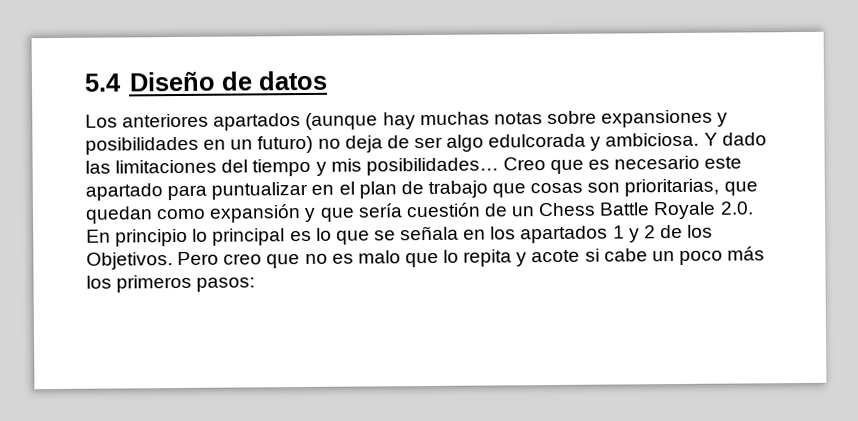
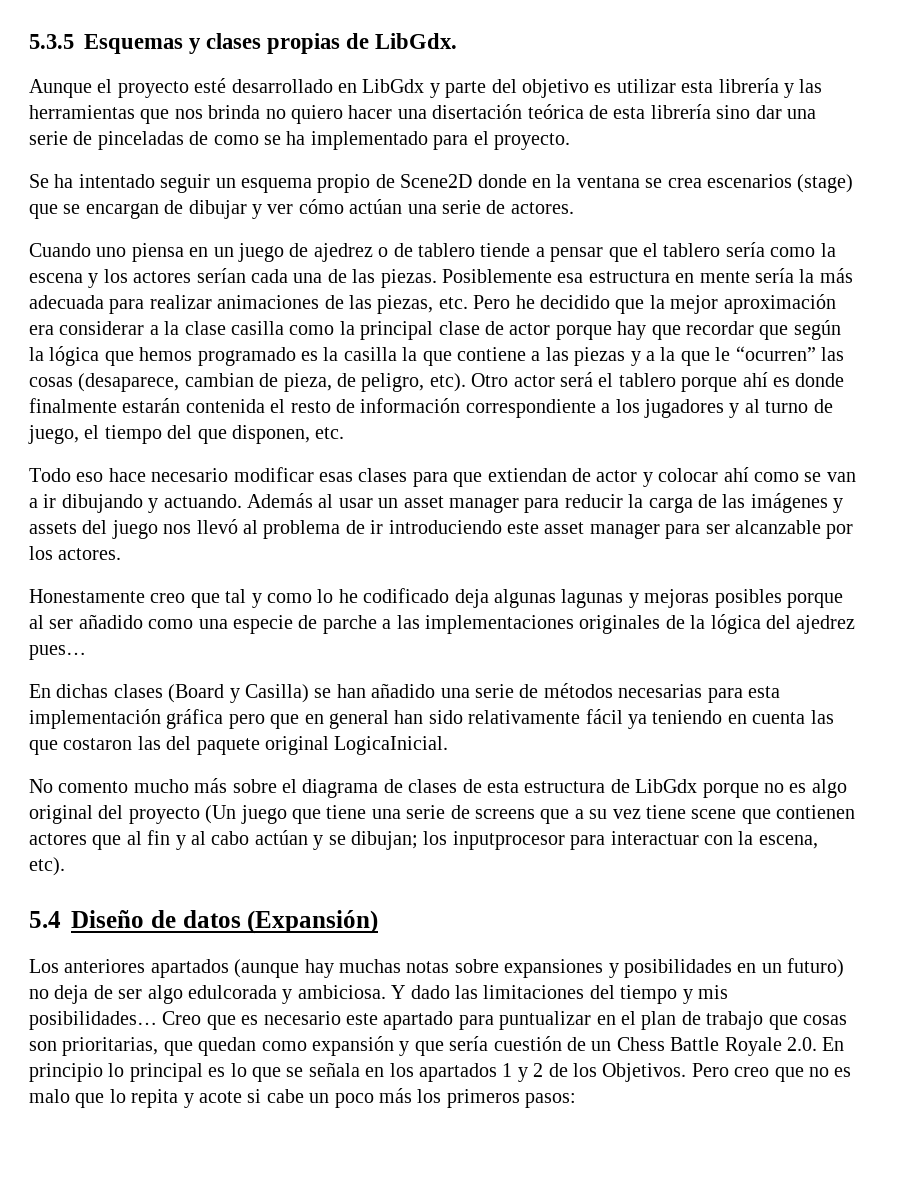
(84, 82) none -> [29,33,458,54] [29,78,823,98] [29,104,816,124] [29,131,570,150] [29,174,854,193] [29,199,574,219] [29,242,836,262] [29,268,853,288] [29,294,836,314] [29,320,841,340] [29,346,844,366] [29,372,845,392] [29,398,833,418] [28,425,345,444] [29,467,856,487] [29,493,844,513] [29,519,854,539] [29,546,122,560] [29,588,843,608] [29,614,856,634] [29,645,86,660] [29,683,780,703] [29,709,834,729] [29,736,449,755] [29,778,847,798] [29,805,856,824] [29,830,818,850] [29,857,65,876] 5.3.5 Esquemas y clases propias de LibGdx. // Aunque el proyecto esté desarrollado en LibGdx y parte del objetivo es utilizar esta librería y las herramientas que nos brinda no quiero hacer una disertación teórica de esta librería sino dar una serie de pinceladas de como se ha implementado para el proyecto. // Se ha intentado seguir un esquema propio de Scene2D donde en la ventana se crea escenarios (stage) que se encargan de dibujar y ver cómo actúan una serie de actores. // Cuando uno piensa en un juego de ajedrez o de tablero tiende a pensar que el tablero sería como la escena y los actores serían cada una de las piezas. Posiblemente esa estructura en mente sería la más adecuada para realizar animaciones de las piezas, etc. Pero he decidido que la mejor aproximación era considerar a la clase casilla como la principal clase de actor porque hay que recordar que según la lógica que hemos programado es la casilla la que contiene a las piezas y a la que le “ocurren” las cosas (desaparece, cambian de pieza, de peligro, etc). Otro actor será el tablero porque ahí es donde finalmente estarán contenida el resto de información correspondiente a los jugadores y al turno de juego, el tiempo del que disponen, etc. // Todo eso hace necesario modificar esas clases para que extiendan de actor y colocar ahí como se van a ir dibujando y actuando. Además al usar un asset manager para reducir la carga de las imágenes y assets del juego nos llevó al problema de ir introduciendo este asset manager para ser alcanzable por los actores. // Honestamente creo que tal y como lo he codificado deja algunas lagunas y mejoras posibles porque al ser añadido como una especie de parche a las implementaciones originales de la lógica del ajedrez pues… // En dichas clases (Board y Casilla) se han añadido una serie de métodos necesarias para esta implementación gráfica pero que en general han sido relativamente fácil ya teniendo en cuenta las que costaron las del paquete original LogicaInicial. // No comento mucho más sobre el diagrama de clases de esta estructura de LibGdx porque no es algo original del proyecto (Un juego que tiene una serie de screens que a su vez tiene scene que contienen actores que al fin y al cabo actúan y se dibujan; los inputprocesor para interactuar con la escena, etc). //
(328, 80) none -> [247,910,379,934] (Expansión)

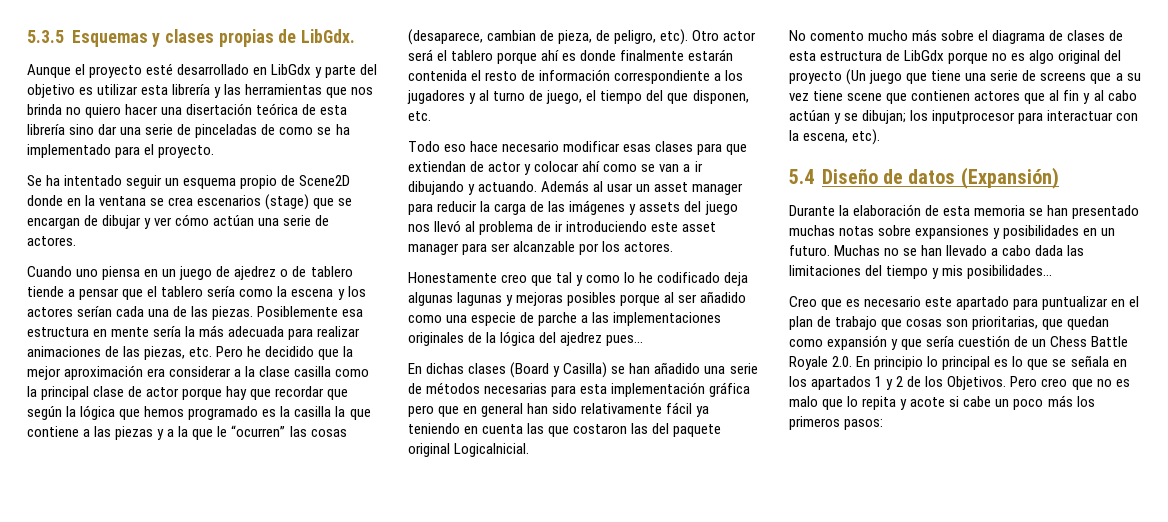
[29,959,334,978] Los anteriores apartados (aunque hay -> [789,204,1140,219] Durante la elaboración de esta memoria se han presentado
[787,958,845,978] [29,985,450,1004] futuro) no deja de ser algo edulcorada y ambiciosa. Y dado -> [789,245,1064,256] futuro. Muchas no se han llevado a cabo dada
(157, 1020) none -> (1053, 272) //

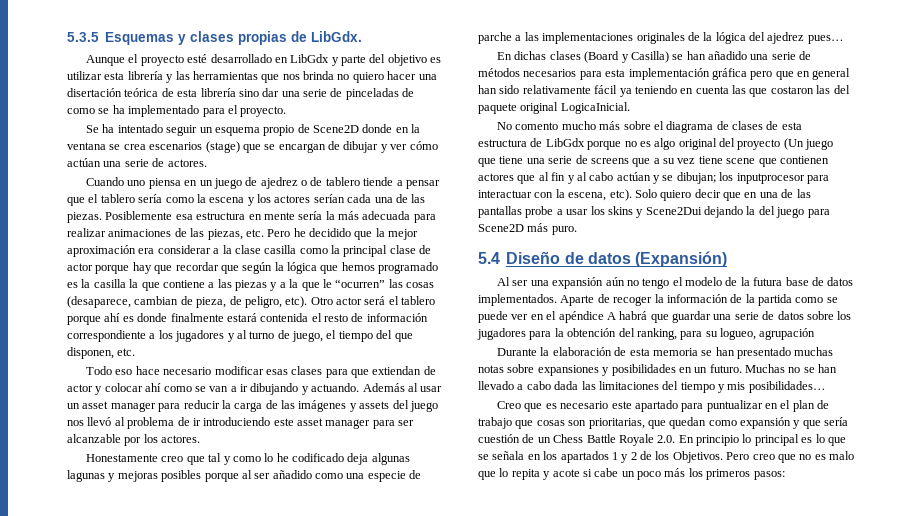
[688,49,734,61] estarán -> [226,313,257,322] estará
[484,383,548,394] necesarias -> [523,69,577,77] necesarios
(881, 137) none -> [634,189,811,201] [478,206,830,218] [478,223,577,235] Solo quiero decir que en una de las pantallas probe a usar los skins y Scene2Dui dejando la del juego para Scene2D más puro.
(1059, 178) none -> [496,277,854,289] [478,294,838,306] [478,311,852,323] [477,328,816,340] // Al ser una expansión aún no tengo el modelo de la futura base de datos implementados. Aparte de recoger la información de la partida como se puede ver en el apéndice A habrá que guardar una serie de datos sobre los jugadores para la obtención del ranking, para su logueo, agrupación

